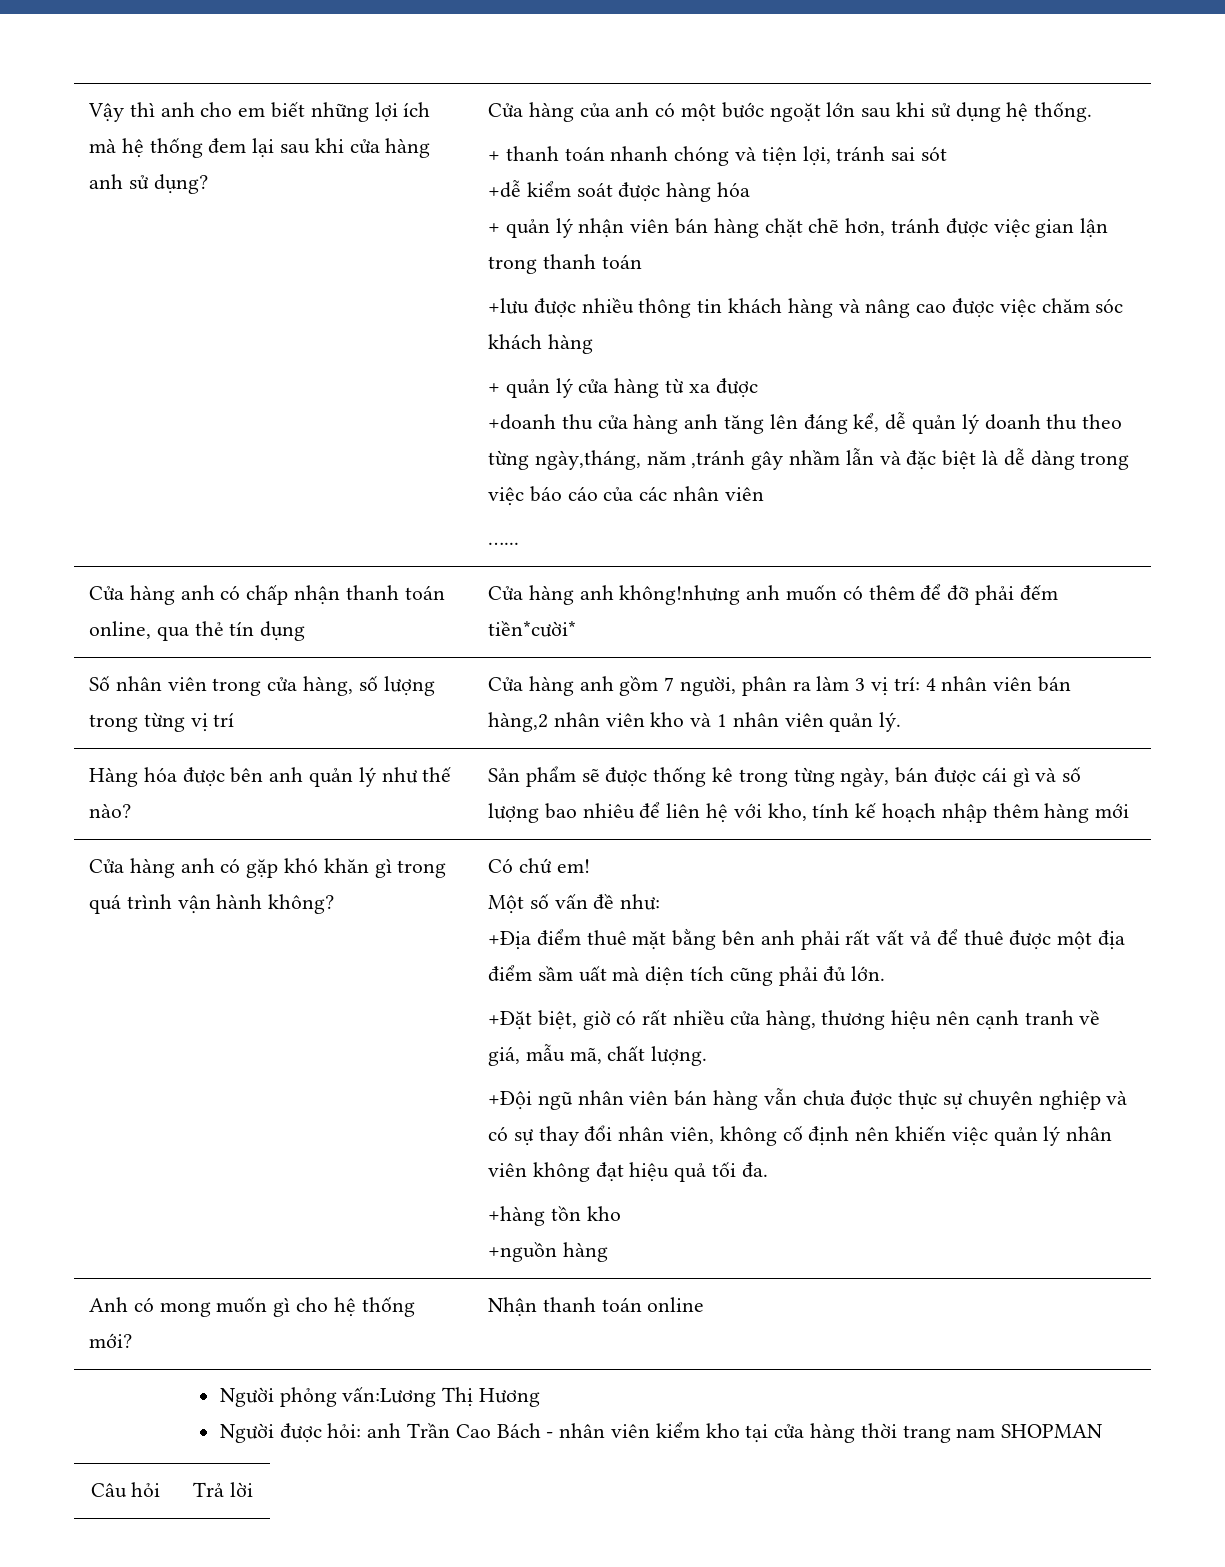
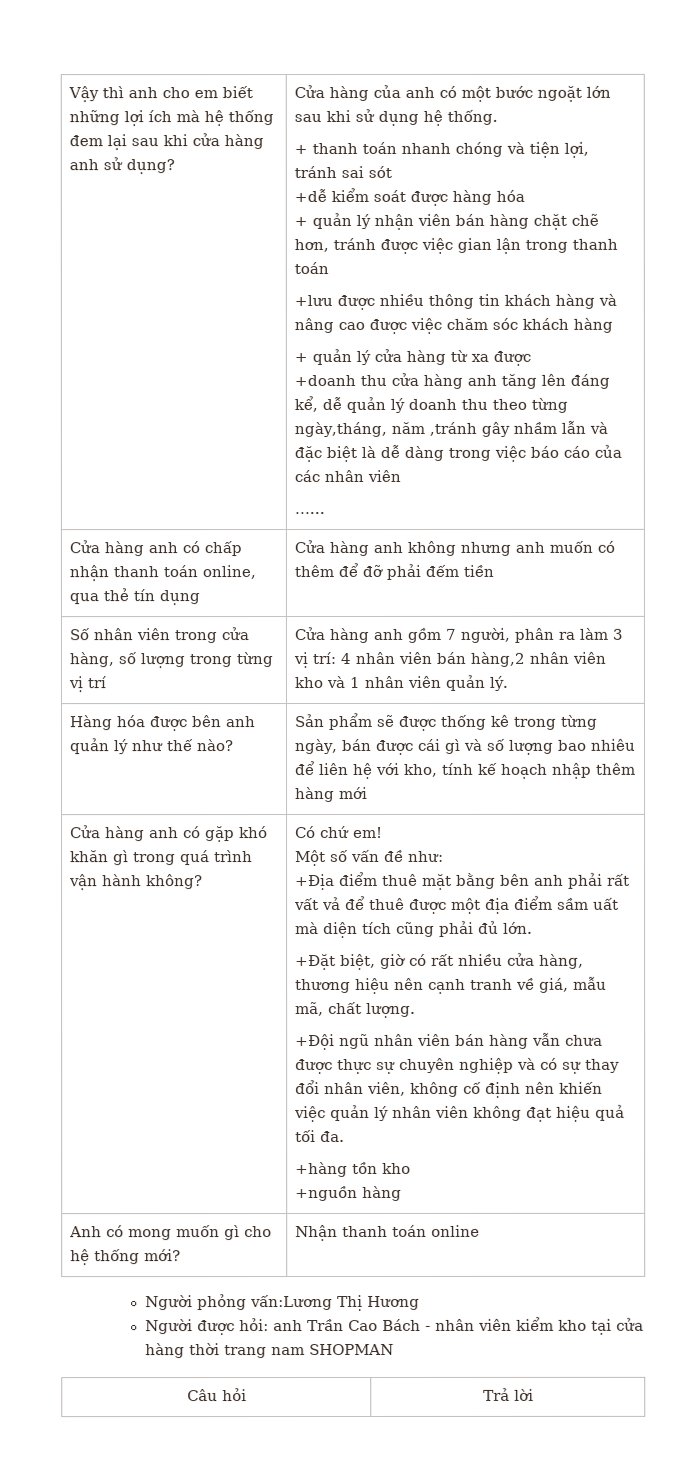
[619,585,741,605] không!nhưng -> [407,540,512,556] không nhưng
[488,621,577,637] tiền*cười* -> [463,564,495,577] tiền

